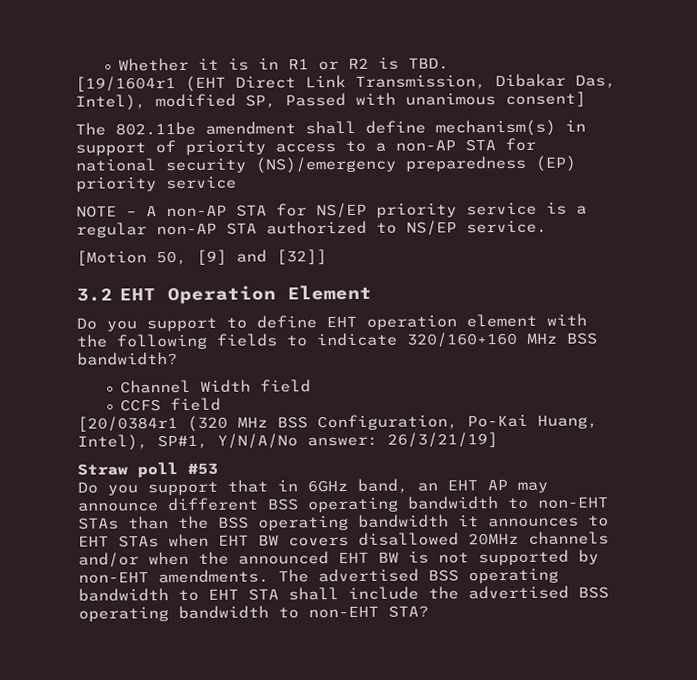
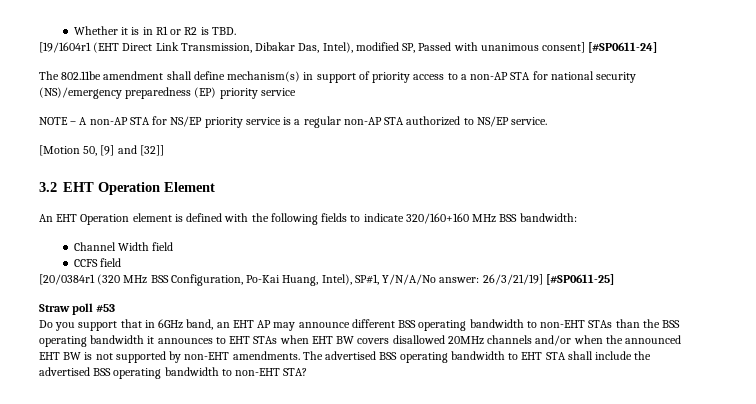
(586, 99) none -> [588,42,658,53] [#SP0611-24]
[76,313,537,332] Do you support to define EHT operation element -> [39,213,223,225] An EHT Operation element is defined
[77,352,178,366] bandwidth? -> [519,213,577,222] bandwidth:
(498, 440) none -> [545,274,614,285] [#SP0611-25]

